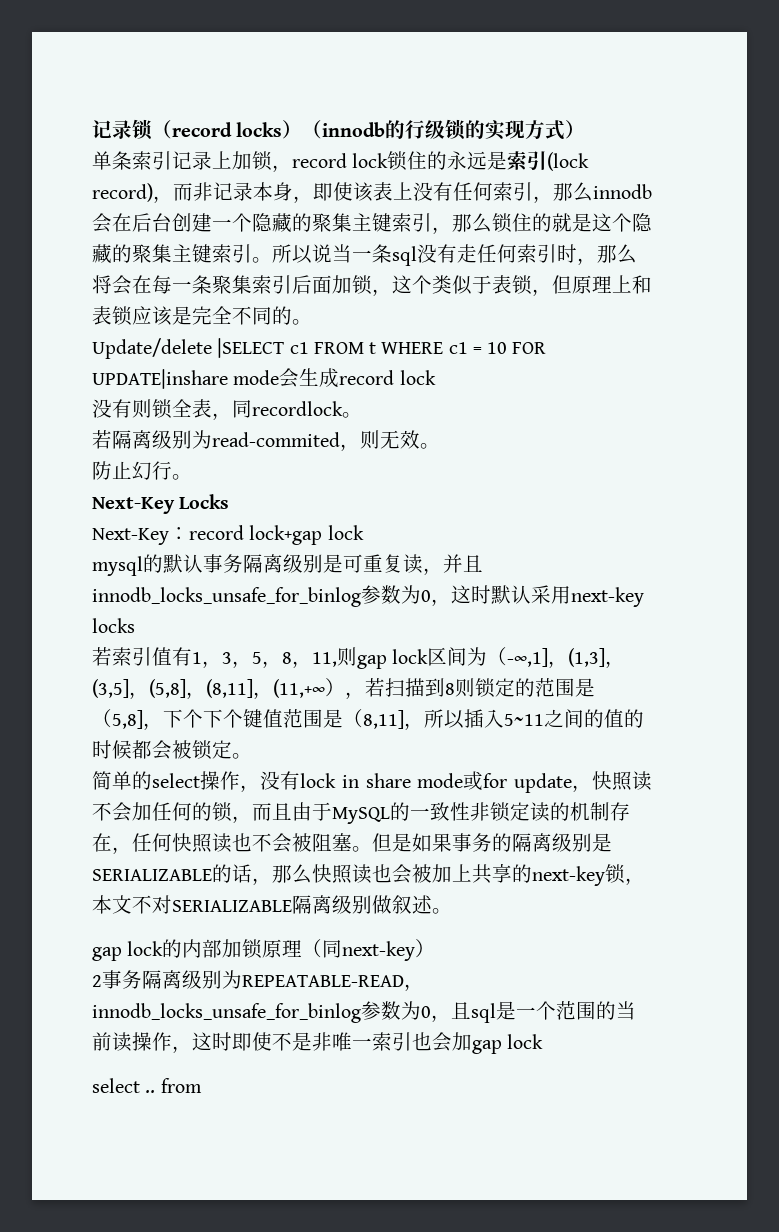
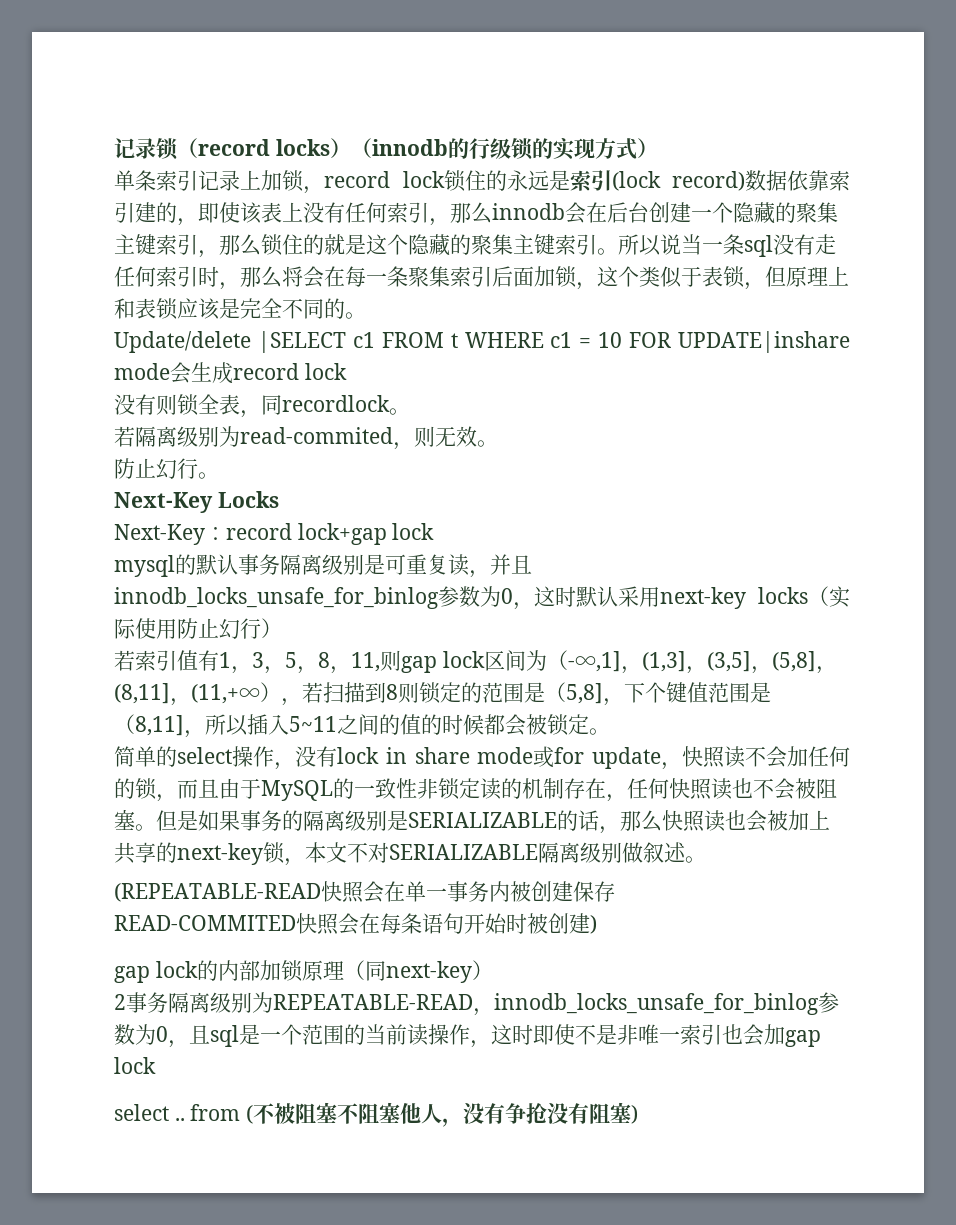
[153,182,293,203] ，而非记录本身 -> [745,170,850,191] [114,202,177,223] 数据依靠索引建的
(135, 625) none -> [808,586,850,608] [114,618,282,639] （实际使用防止幻行）
[203,709,243,728] 下个 -> (666, 692) none
(452, 911) none -> [114,881,615,903] [114,913,597,935] // (REPEATABLE-READ快照会在单一事务内被创建保存 // READ-COMMITED快照会在每条语句开始时被创建)
(202, 1085) none -> [246,1102,639,1127] (不被阻塞不阻塞他人，没有争抢没有阻塞)

